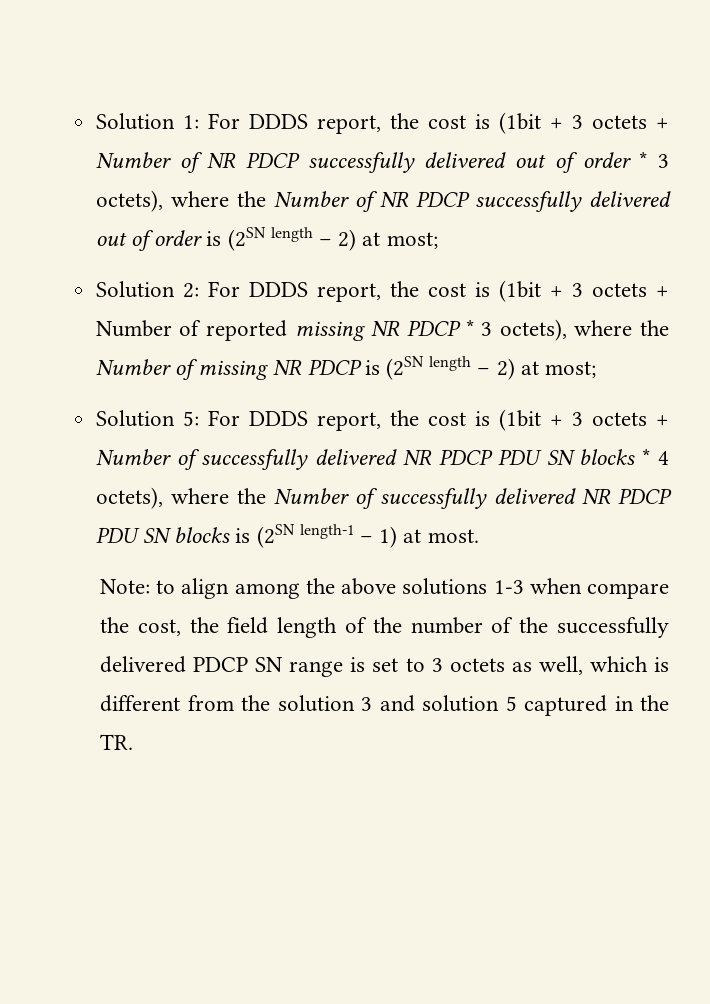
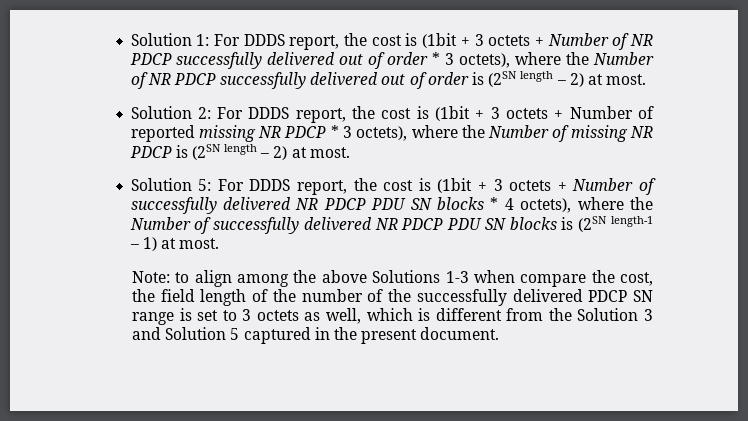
[386,232,438,249] most; -> [606,74,647,85] most.
[545,361,597,378] most; -> [309,147,350,158] most.
[402,578,488,595] solutions -> [372,270,441,283] Solutions
[277,695,355,712] solution -> [577,308,639,321] Solution
[421,695,499,712] solution -> [165,327,227,340] Solution
[99,734,133,750] TR. -> [361,327,500,344] present document.

